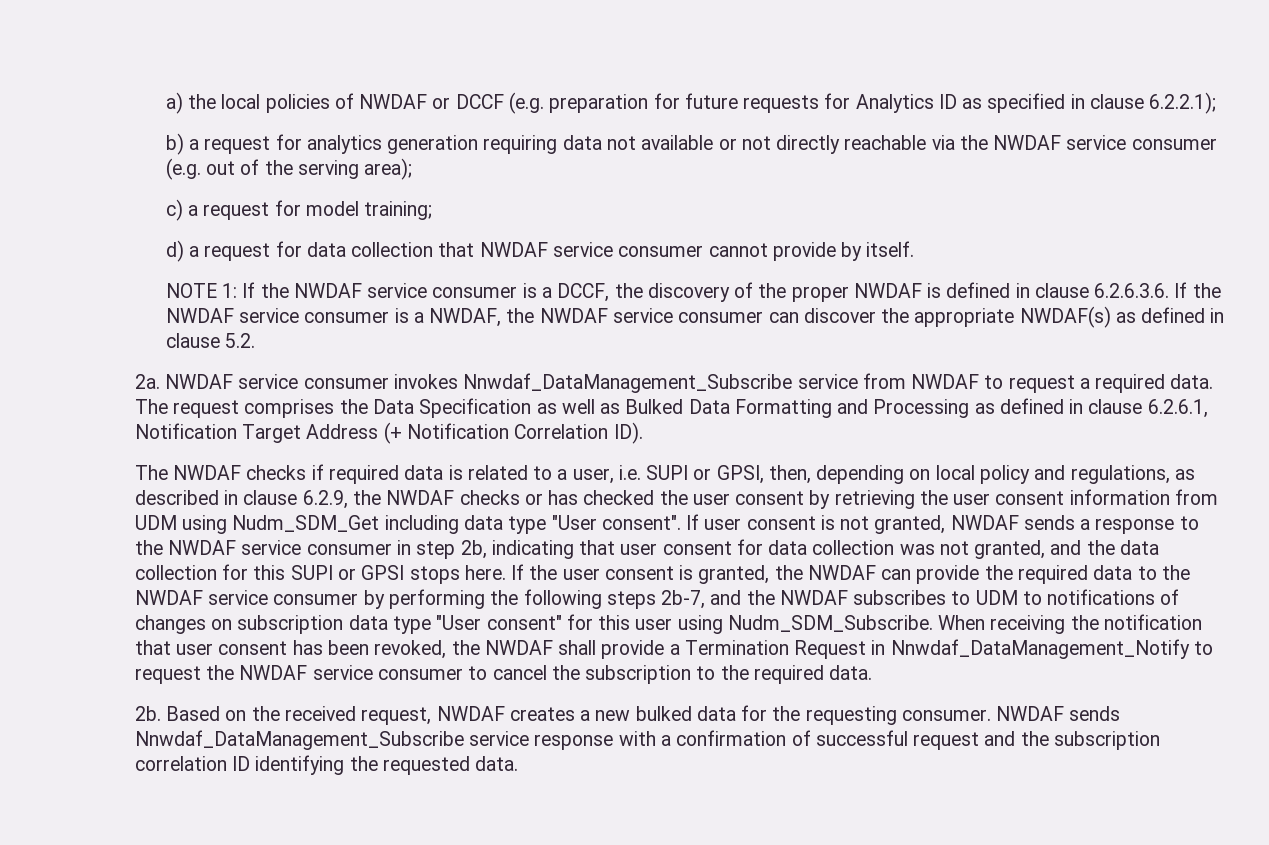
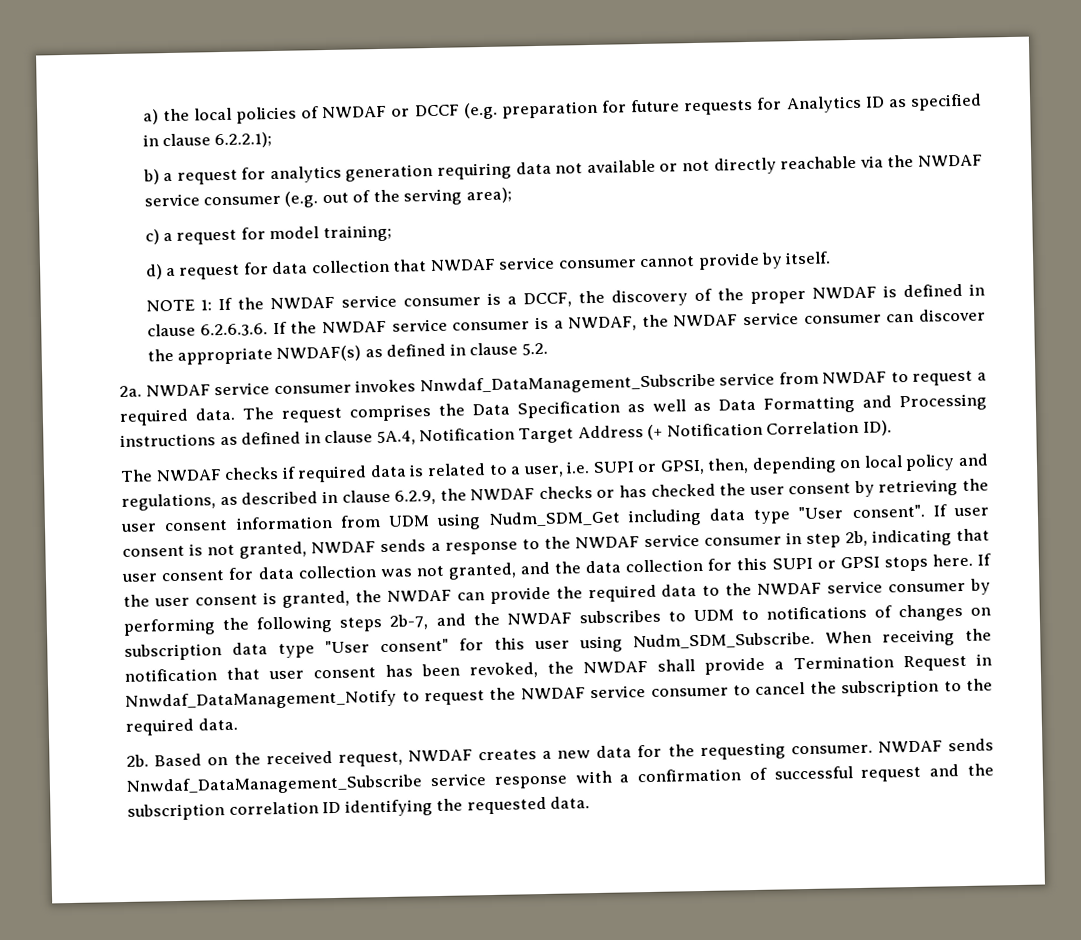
[625,399,684,414] Bulked -> (712, 407) none
[974,398,1208,418] as defined in clause 6.2.6.1, -> [120,430,416,447] instructions as defined in clause 5A.4,
[635,706,692,721] bulked -> (592, 754) none

